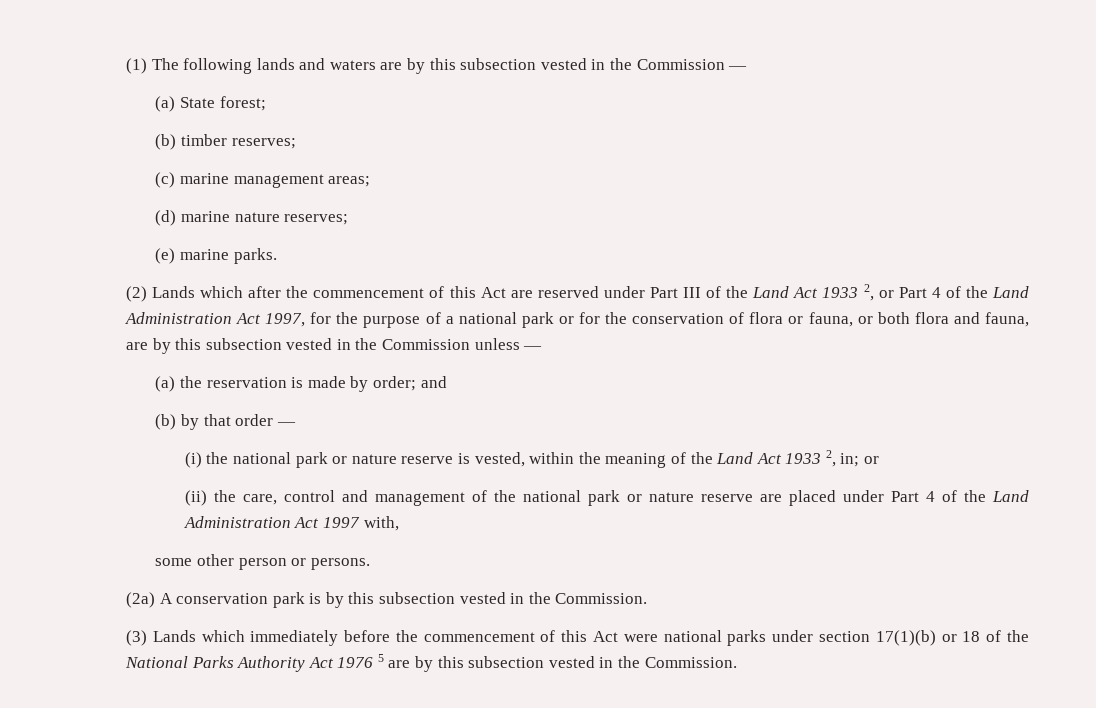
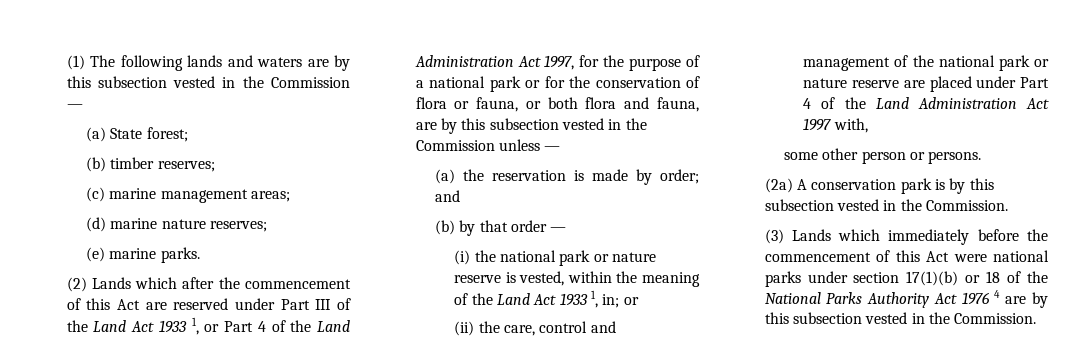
[863,284,874,301] 2, -> [191,317,199,335] 1,
[825,450,836,467] 2, -> [590,290,598,308] 1,
[377,654,384,662] 5 -> [994,290,1001,298] 4

